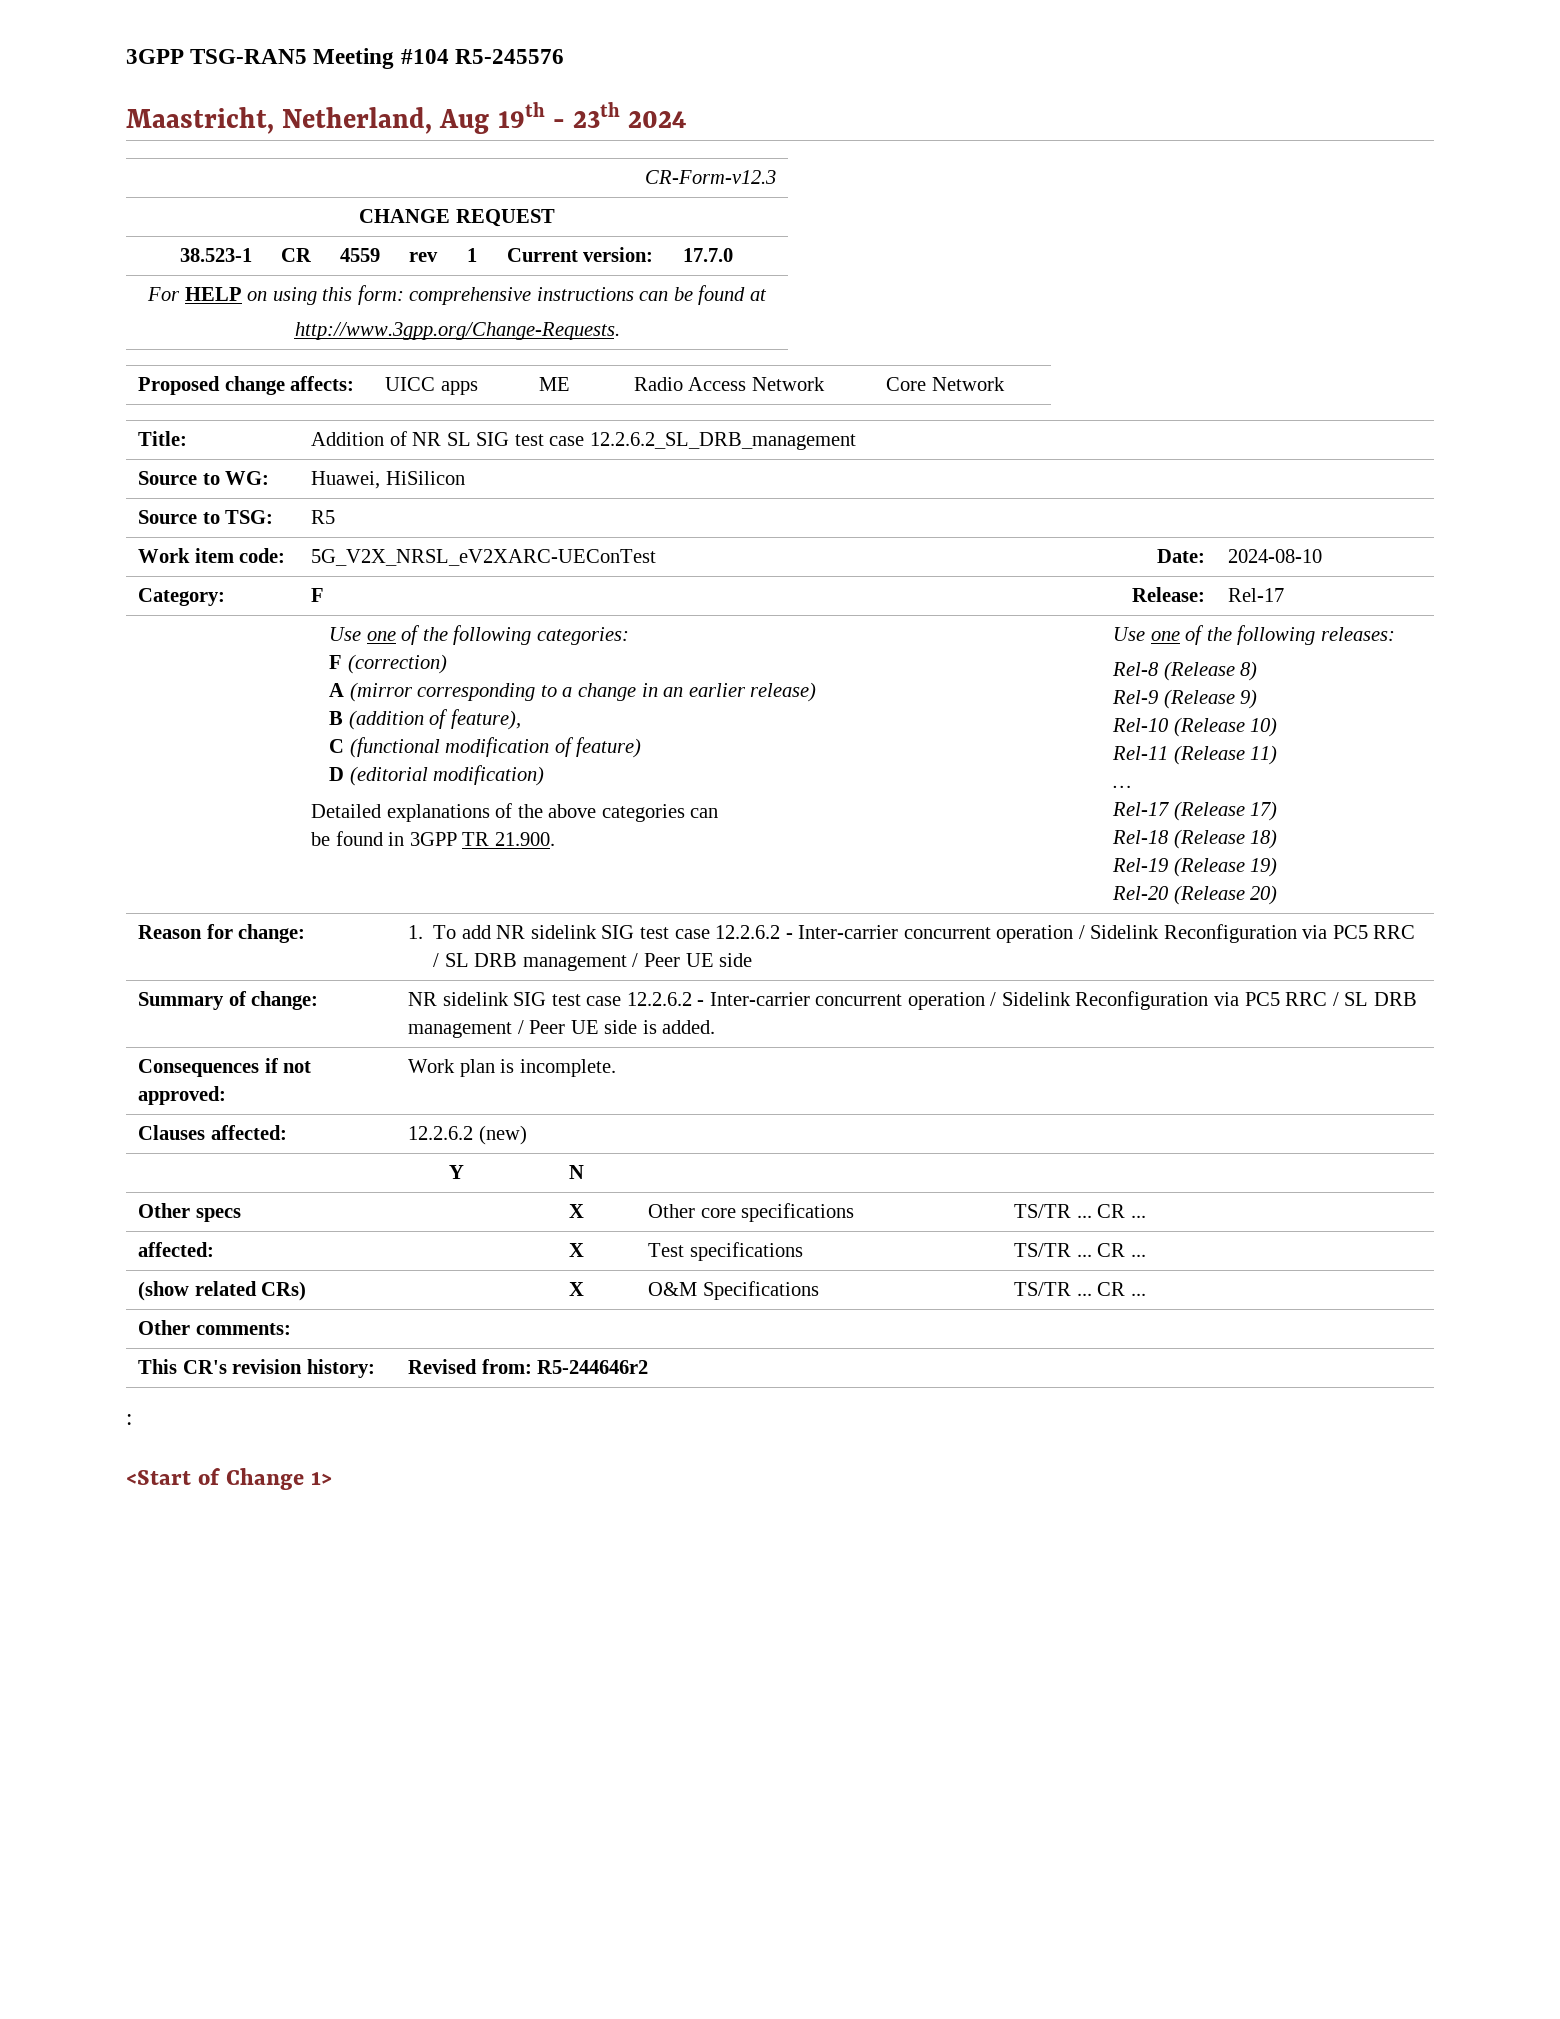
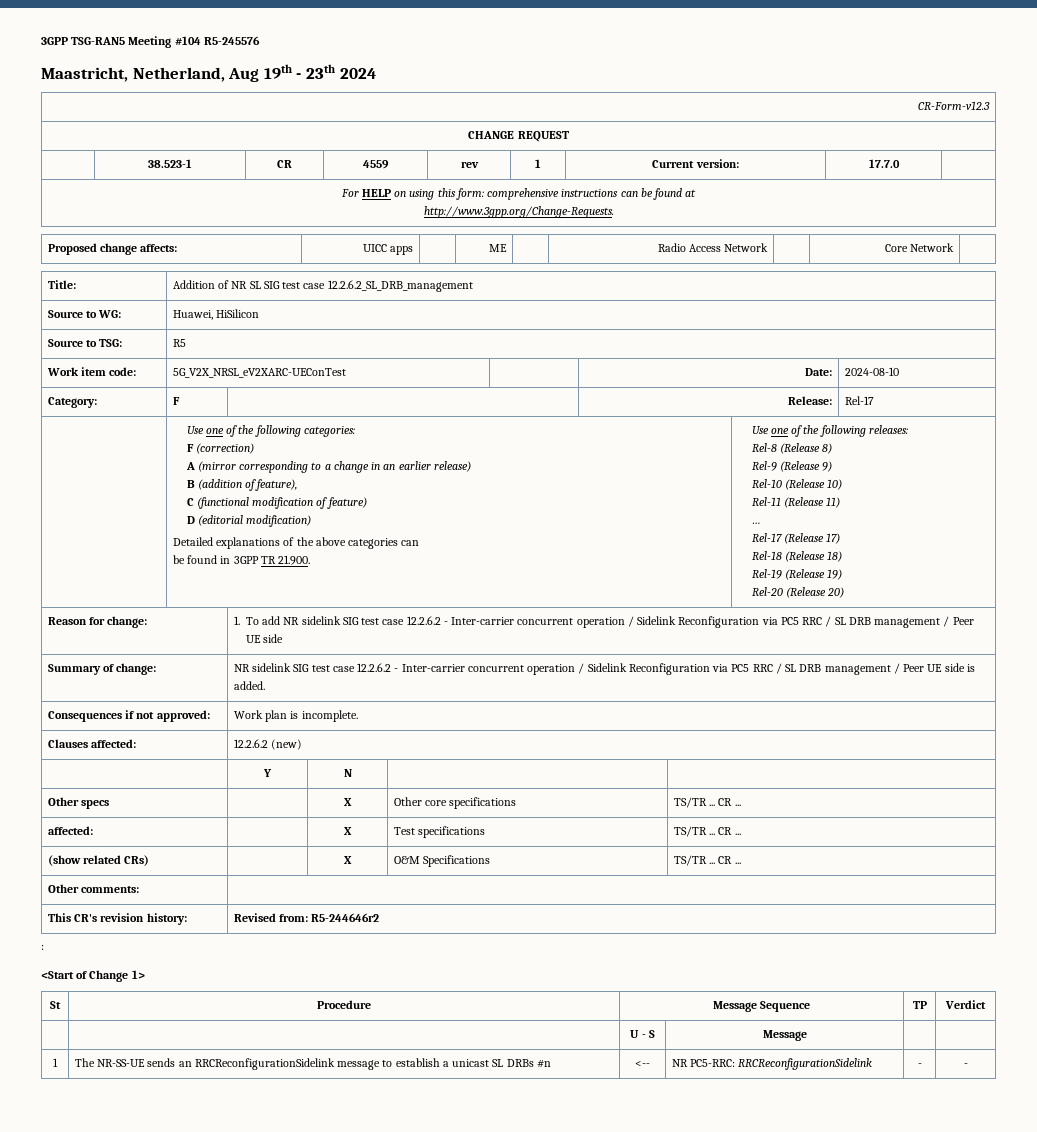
(333, 1478) none -> [50,1001,61,1009] [317,1000,371,1009] [712,1001,811,1012] [912,1001,927,1009] [945,1000,986,1009] [630,1030,655,1038] [762,1030,807,1041] [53,1058,58,1067] [75,1058,551,1070] [635,1061,650,1067] [672,1058,873,1070] [917,1063,922,1067] [963,1063,968,1067] // St | Procedure | Message Sequence | TP | Verdict // | | U - S | Message | | // 1 | The NR-SS-UE sends an RRCReconfigurationSidelink message to establish a unicast SL DRBs #n | <-- | NR PC5-RRC: RRCReconfigurationSidelink | - | -

